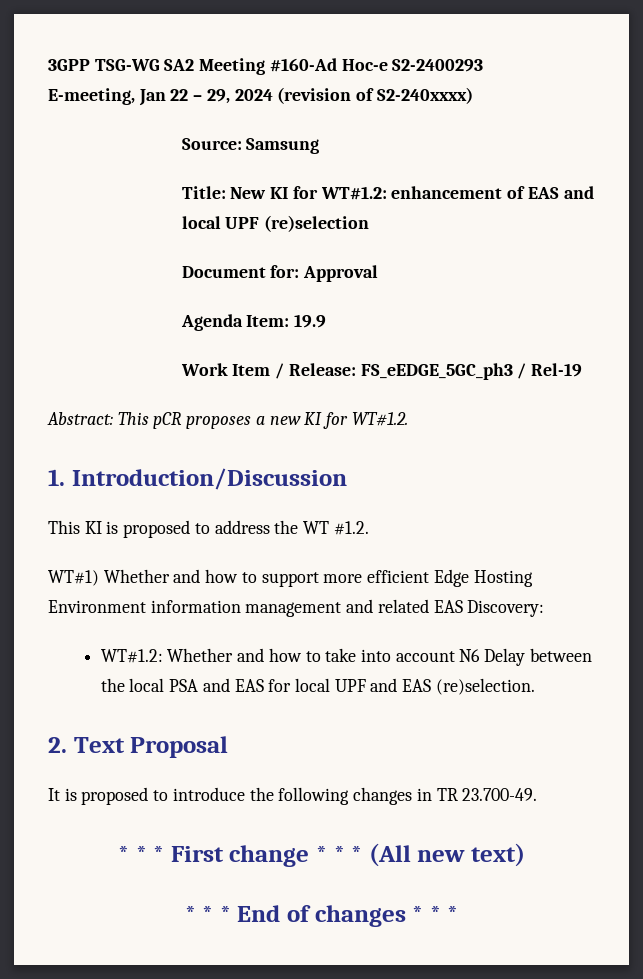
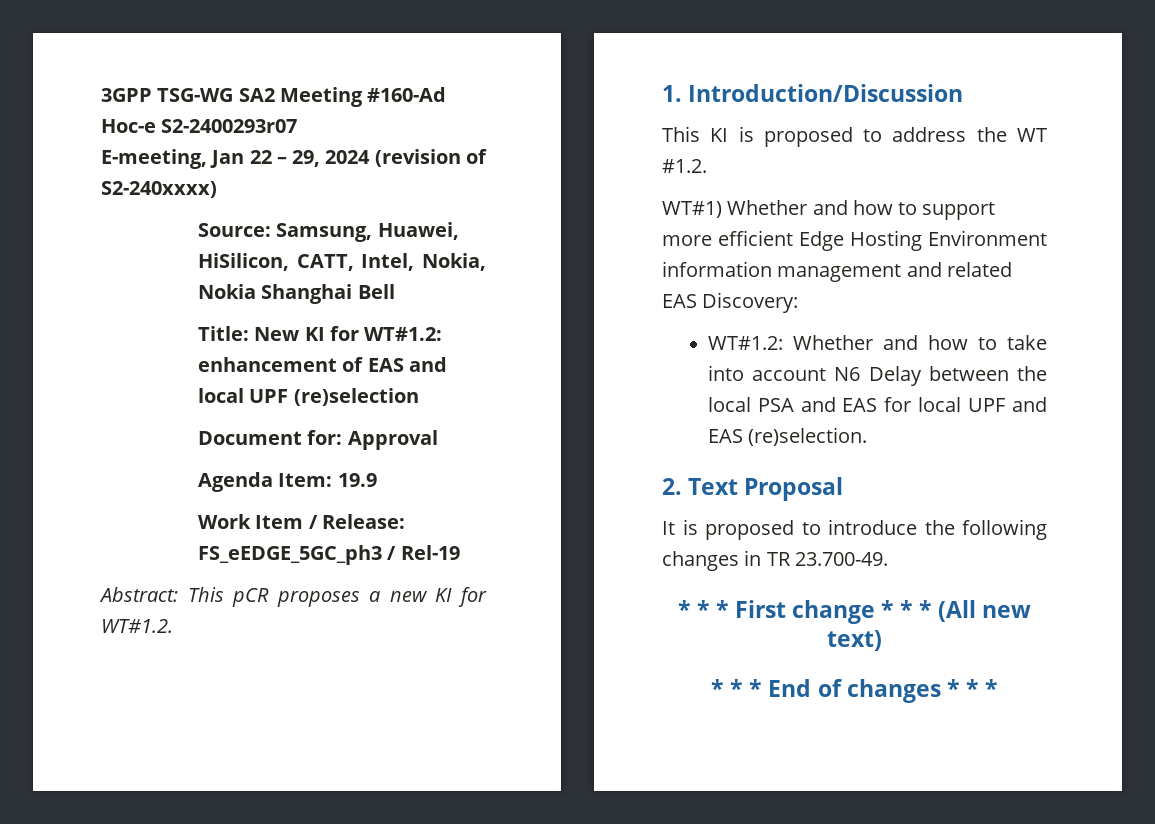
[392,59,484,72] S2-2400293 -> [161,119,298,133] S2-2400293r07
[246,138,320,154] Samsung -> [276,222,459,242] [198,253,486,271] [198,284,395,304] Samsung, Huawei, HiSilicon, CATT, Intel, Nokia, Nokia Shanghai Bell

